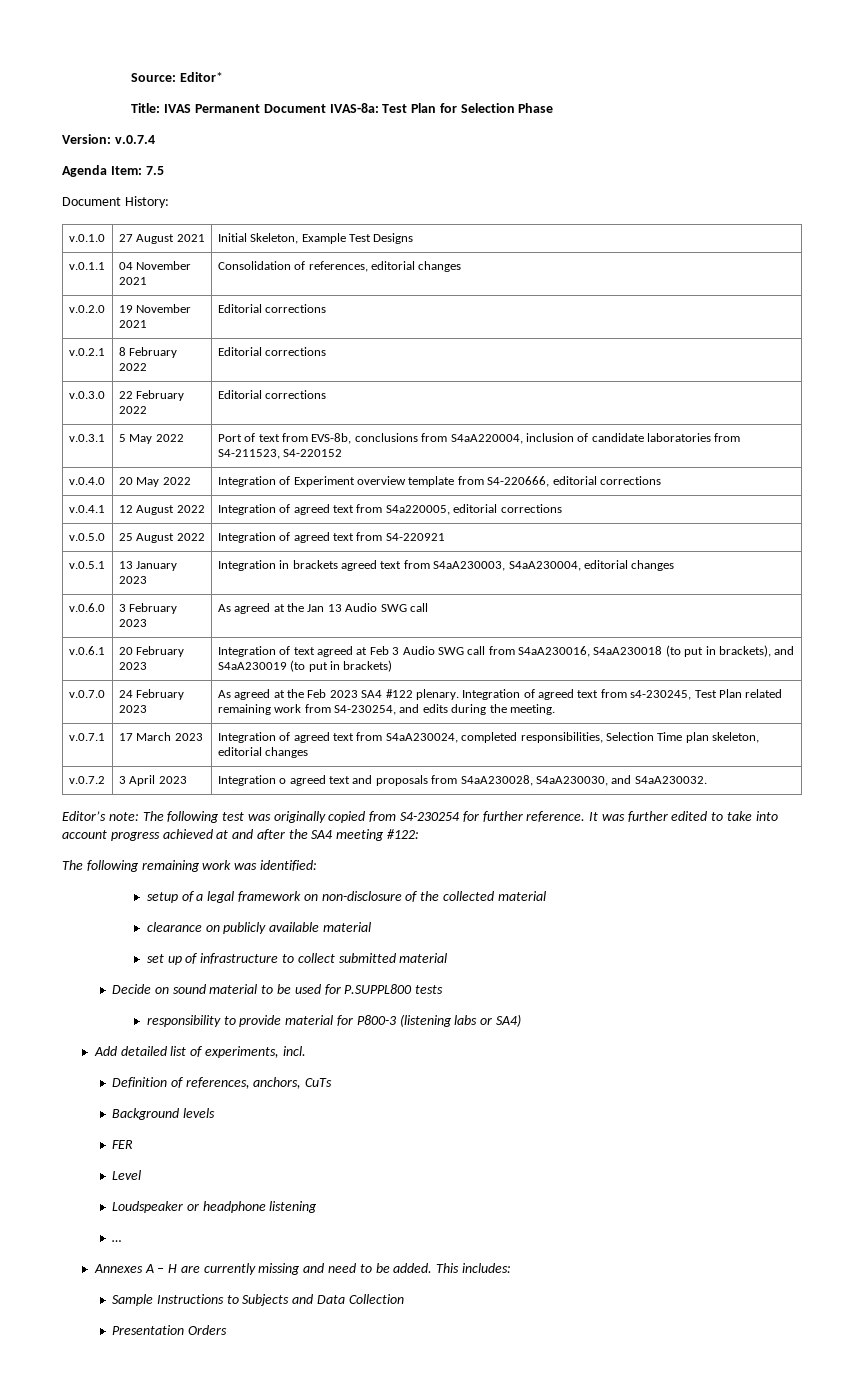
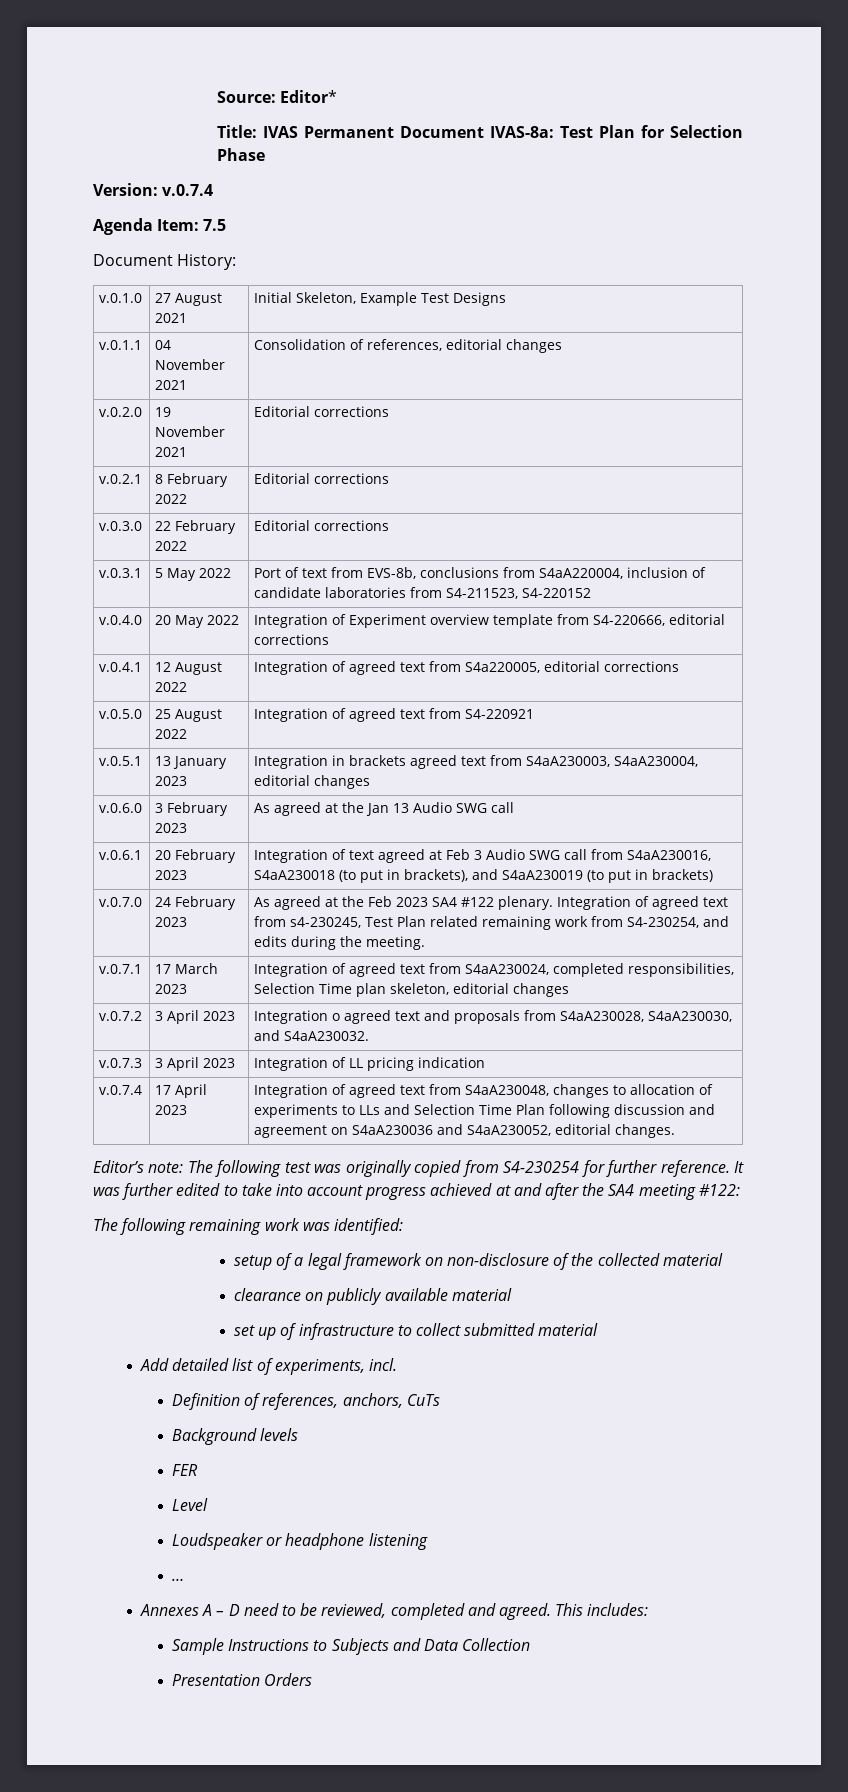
(707, 780) none -> [99,1058,143,1068] [155,1057,236,1071] [254,1057,486,1071] [99,1085,143,1095] [155,1084,208,1098] [155,1105,188,1115] [254,1084,714,1098] [254,1104,716,1118] [254,1124,676,1138] // v.0.7.3 | 3 April 2023 | Integration of LL pricing indication // v.0.7.4 | 17 April 2023 | Integration of agreed text from S4aA230048, changes to allocation of experiments to LLs and Selection Time Plan following discussion and agreement on S4aA230036 and S4aA230052, editorial changes.
[112,984,444,995] [146,1014,521,1027] // Decide on sound material to be used for P.SUPPL800 tests // responsibility to provide material for P800-3 (listening labs or SA4) -> (599, 1329) none
[168,1263,433,1275] H are currently missing and need to be added. -> [228,1603,551,1620] D need to be reviewed, completed and agreed.

